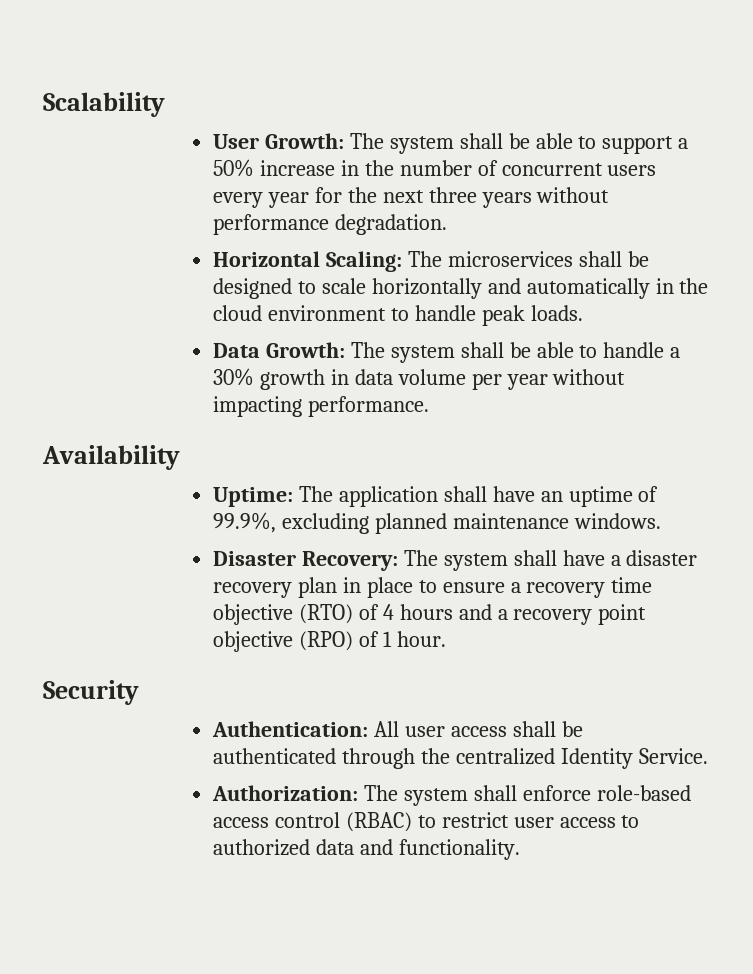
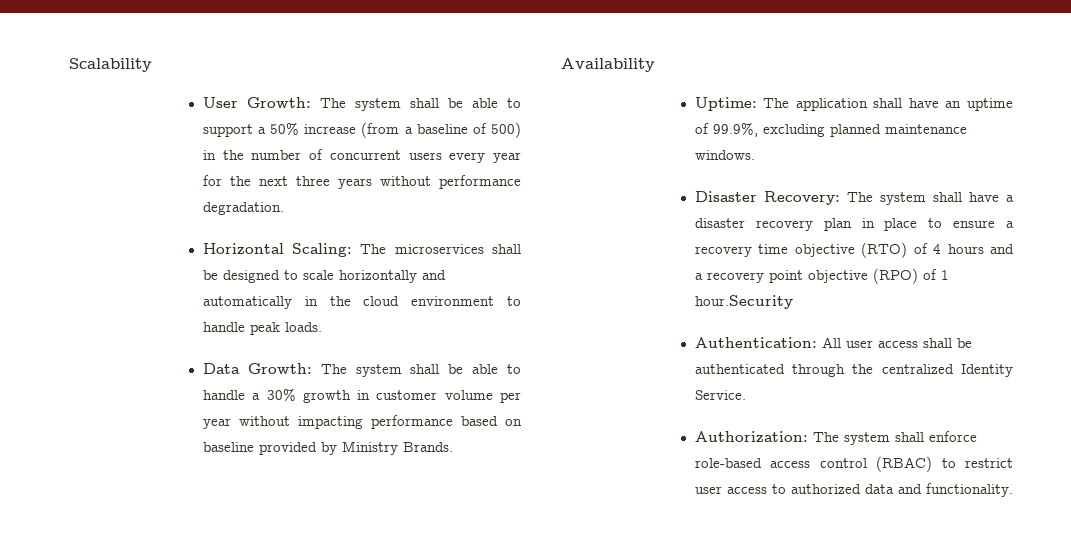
(335, 168) none -> [361,122,521,138] (from a baseline of 500)
[354,369,393,385] data -> [376,390,438,400] customer
[307,396,429,417] performance. -> [370,415,522,429] [202,441,453,455] performance based on baseline provided by Ministry Brands.
[396,631,446,647] [43,680,139,705] hour. // Security -> [694,295,793,309] hour.Security

